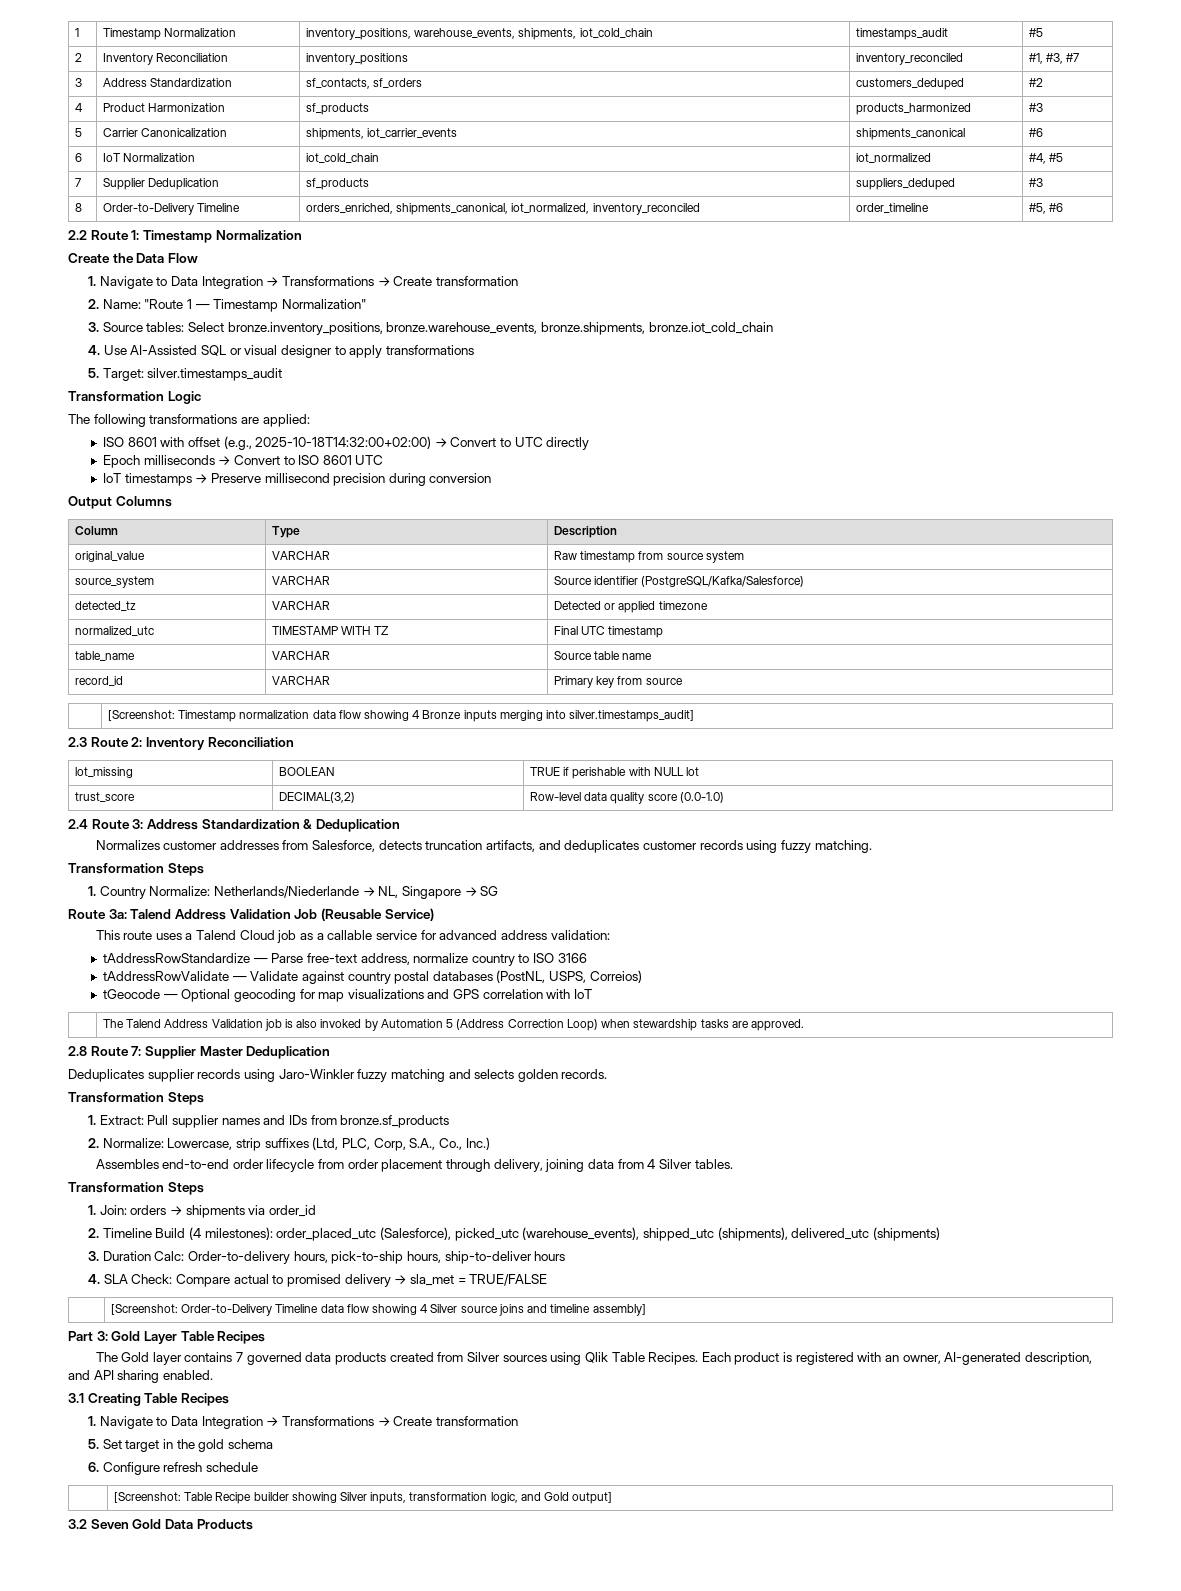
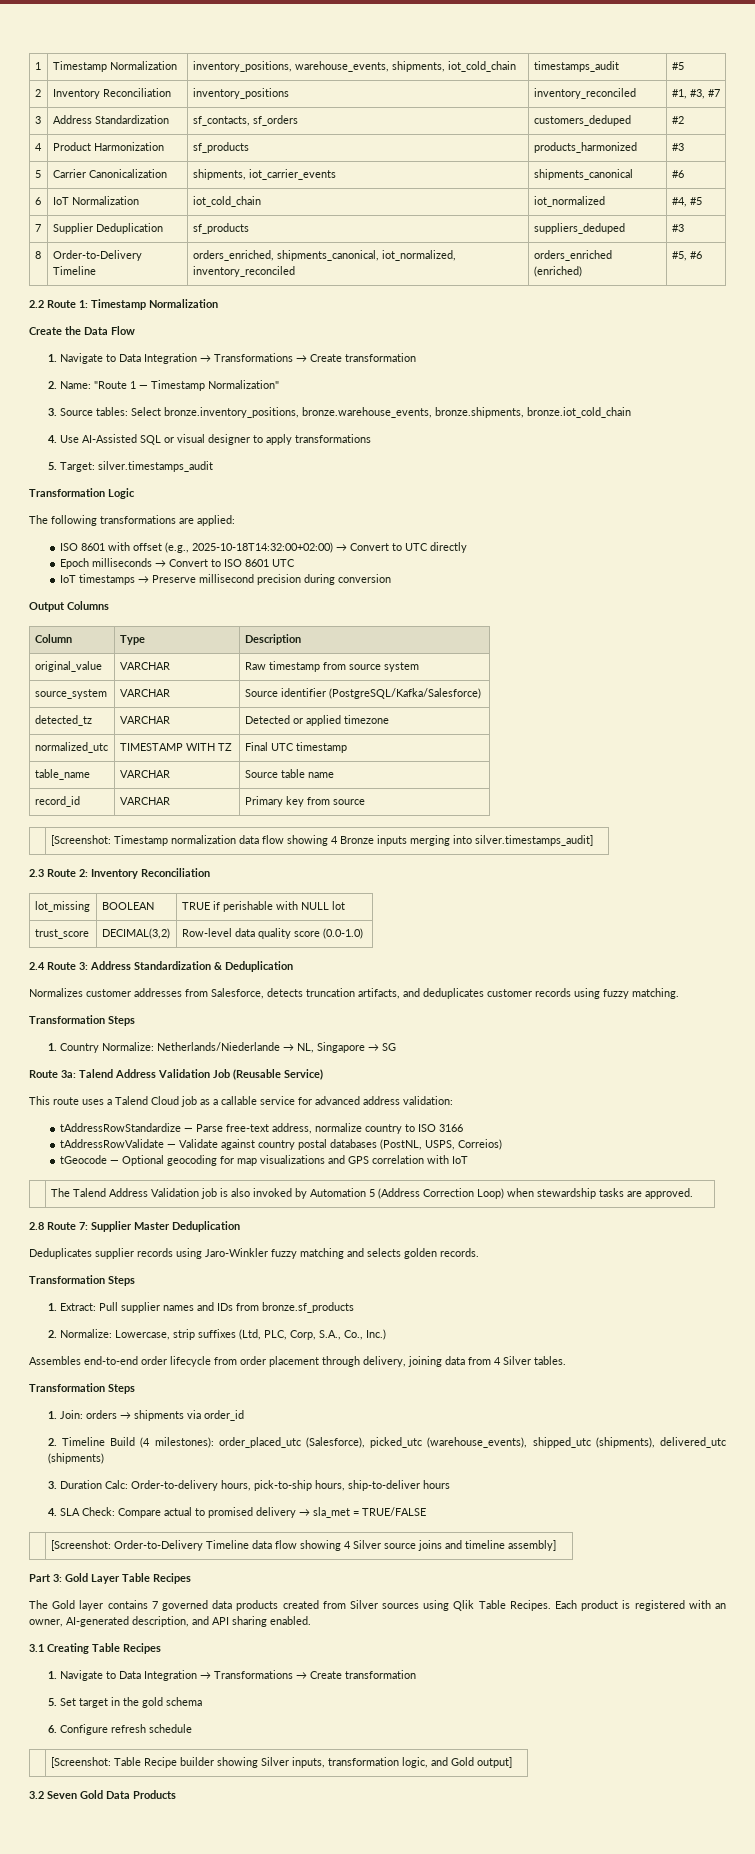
[855,203,929,213] order_timeline -> [533,250,612,261] [533,266,582,277] orders_enriched (enriched)

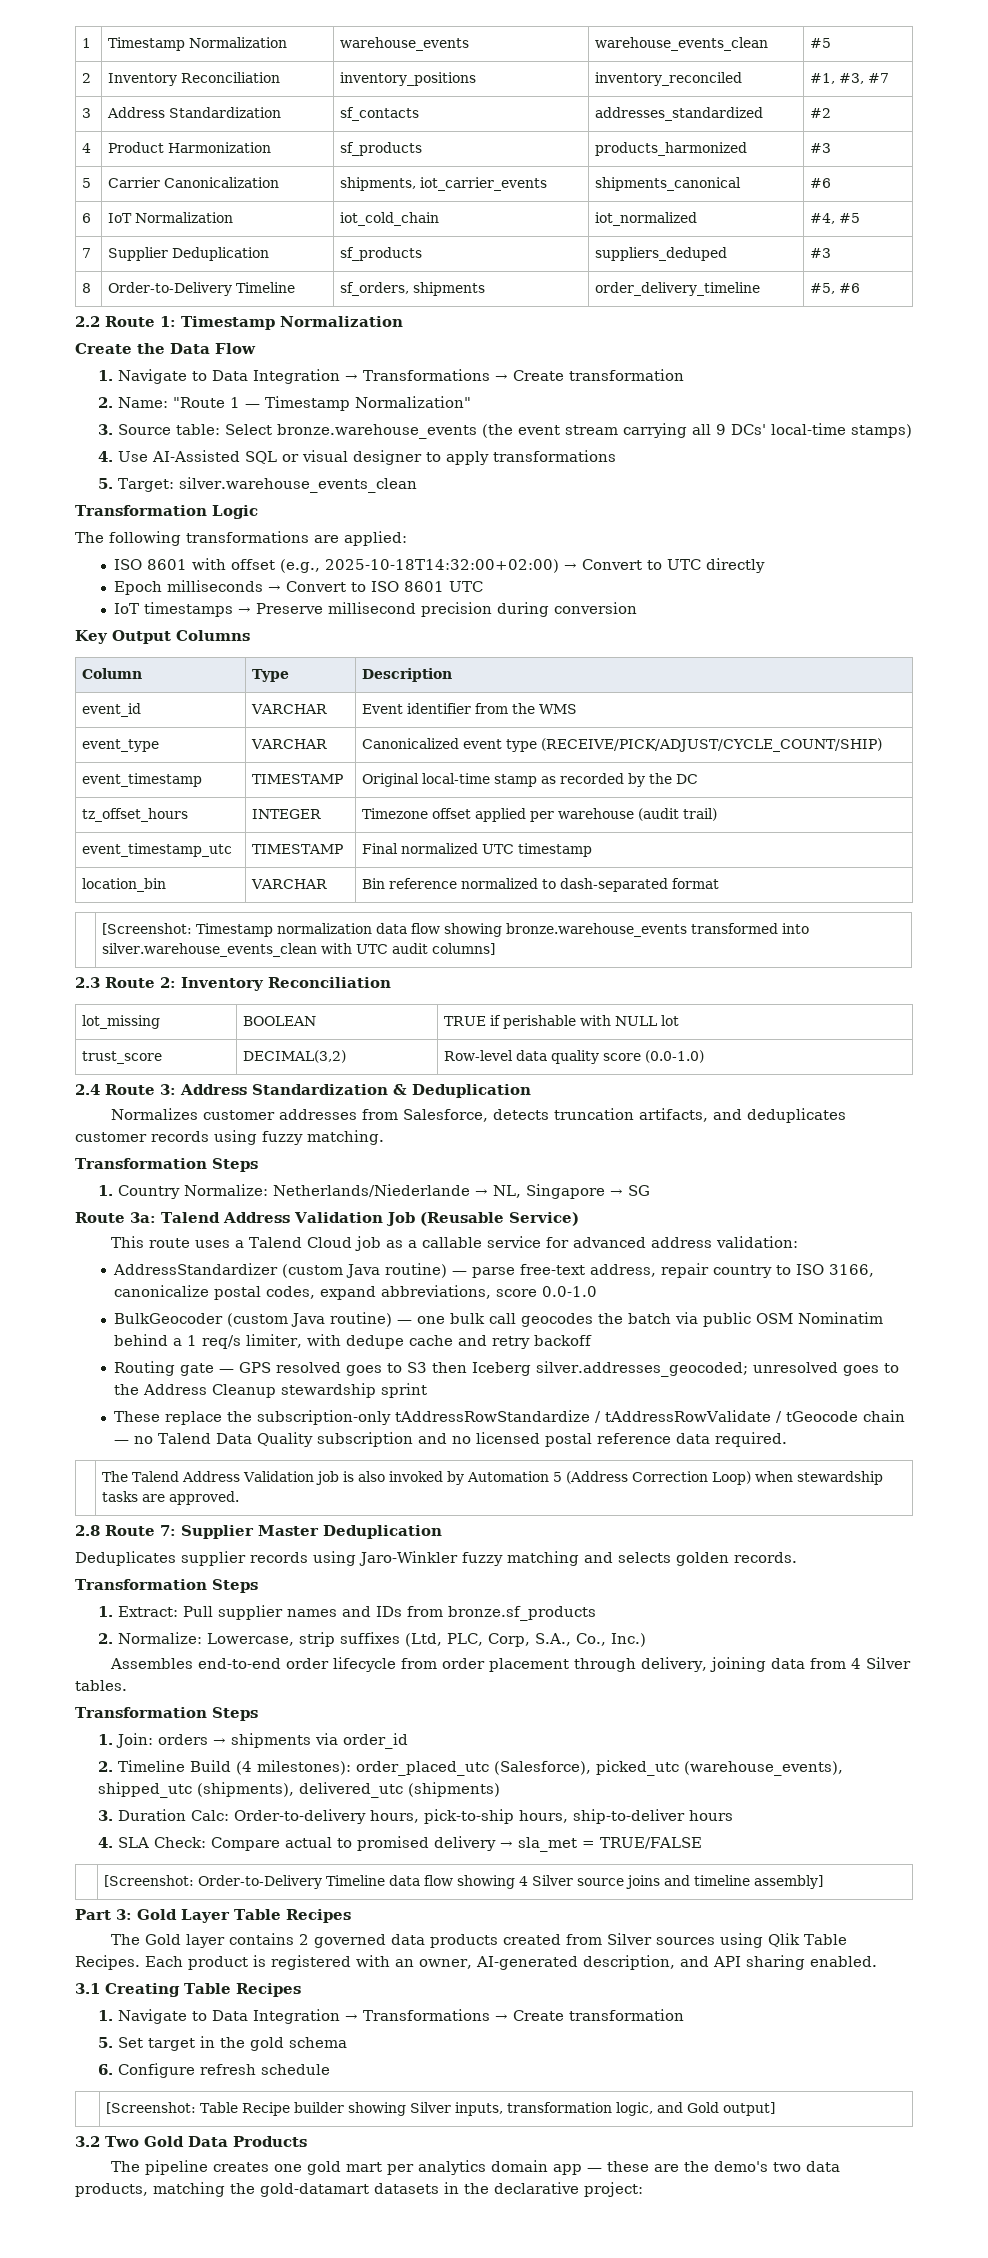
[192,61,516,72] [533,61,619,72] inventory_positions, warehouse_events, shipments, iot_cold_chain | timestamps_audit -> [339,37,469,51] [594,37,768,51] warehouse_events | warehouse_events_clean
[192,115,298,126] [533,115,631,126] sf_contacts, sf_orders | customers_deduped -> [339,107,419,121] [594,107,763,121] sf_contacts | addresses_standardized
[192,250,456,261] [192,266,295,277] [533,250,612,261] [533,266,582,277] orders_enriched, shipments_canonical, iot_normalized, inventory_reconciled | orders_enriched (enriched) -> [339,282,485,296] [594,282,760,296] sf_orders, shipments | order_delivery_timeline
[95,407,631,418] tables: Select bronze.inventory_positions, bronze.warehouse_events, bronze.shipments, bronze.iot_cold_chain -> [175,423,912,439] table: Select bronze.warehouse_events (the event stream carrying all 9 DCs' local-time stamps)
[97,461,213,472] silver.timestamps_audit -> [178,477,417,493] silver.warehouse_events_clean
(391, 578) none -> [75,630,108,644] Key
[34,661,102,672] [119,662,170,670] [244,661,419,672] [34,689,107,699] [119,689,170,697] [244,688,481,699] [34,715,92,726] [119,716,170,724] [244,715,389,726] [34,742,108,753] [119,743,232,751] [244,742,347,753] [34,769,90,780] [119,770,170,778] [244,769,334,778] [34,796,80,807] [119,797,170,805] [244,796,365,807] original_value | VARCHAR | Raw timestamp from source system // source_system | VARCHAR | Source identifier (PostgreSQL/Kafka/Salesforce) // detected_tz | VARCHAR | Detected or applied timezone // normalized_utc | TIMESTAMP WITH TZ | Final UTC timestamp // table_name | VARCHAR | Source table name // record_id | VARCHAR | Primary key from source -> [81,703,141,717] [250,704,327,714] [361,703,577,714] [81,739,159,752] [250,739,327,749] [361,738,882,752] [81,773,202,787] [251,774,343,784] [361,773,698,787] [81,808,188,822] [251,809,321,819] [361,808,717,822] [81,843,232,857] [251,844,343,854] [361,843,592,857] [81,878,166,892] [250,879,327,889] [361,878,719,892] event_id | VARCHAR | Event identifier from the WMS // event_type | VARCHAR | Canonicalized event type (RECEIVE/PICK/ADJUST/CYCLE_COUNT/SHIP) // event_timestamp | TIMESTAMP | Original local-time stamp as recorded by the DC // tz_offset_hours | INTEGER | Timezone offset applied per warehouse (audit trail) // event_timestamp_utc | TIMESTAMP | Final normalized UTC timestamp // location_bin | VARCHAR | Bin reference normalized to dash-separated format
[330,835,593,846] 4 Bronze inputs merging into silver.timestamps_audit] -> [505,923,809,937] [101,943,495,957] bronze.warehouse_events transformed into silver.warehouse_events_clean with UTC audit columns]
[59,1123,223,1132] tAddressRowStandardize — Parse -> [113,1263,516,1278] AddressStandardizer (custom Java routine) — parse
[314,1123,362,1132] normalize -> [661,1263,710,1278] repair
[438,1124,463,1132] [59,1139,502,1150] [59,1155,468,1166] 3166 // tAddressRowValidate — Validate against country postal databases (PostNL, USPS, Correios) // tGeocode — Optional geocoding for map visualizations and GPS correlation with IoT -> [829,1264,875,1277] [114,1285,598,1300] [114,1312,884,1327] [114,1334,593,1349] [114,1361,900,1377] [114,1383,428,1398] [114,1410,906,1425] [114,1432,788,1447] 3166, canonicalize postal codes, expand abbreviations, score 0.0-1.0 // BulkGeocoder (custom Java routine) — one bulk call geocodes the batch via public OSM Nominatim behind a 1 req/s limiter, with dedupe cache and retry backoff // Routing gate — GPS resolved goes to S3 then Iceberg silver.addresses_geocoded; unresolved goes to the Address Cleanup stewardship sprint // These replace the subscription-only tAddressRowStandardize / tAddressRowValidate / tGeocode chain — no Talend Data Quality subscription and no licensed postal reference data required.
[151,1601,158,1609] 7 -> [298,1934,309,1945] 2
[47,1791,77,1799] Seven -> [105,2136,139,2147] Two
(176, 1794) none -> [110,2160,840,2175] [75,2182,643,2197] // The pipeline creates one gold mart per analytics domain app — these are the demo's two data products, matching the gold-datamart datasets in the declarative project:

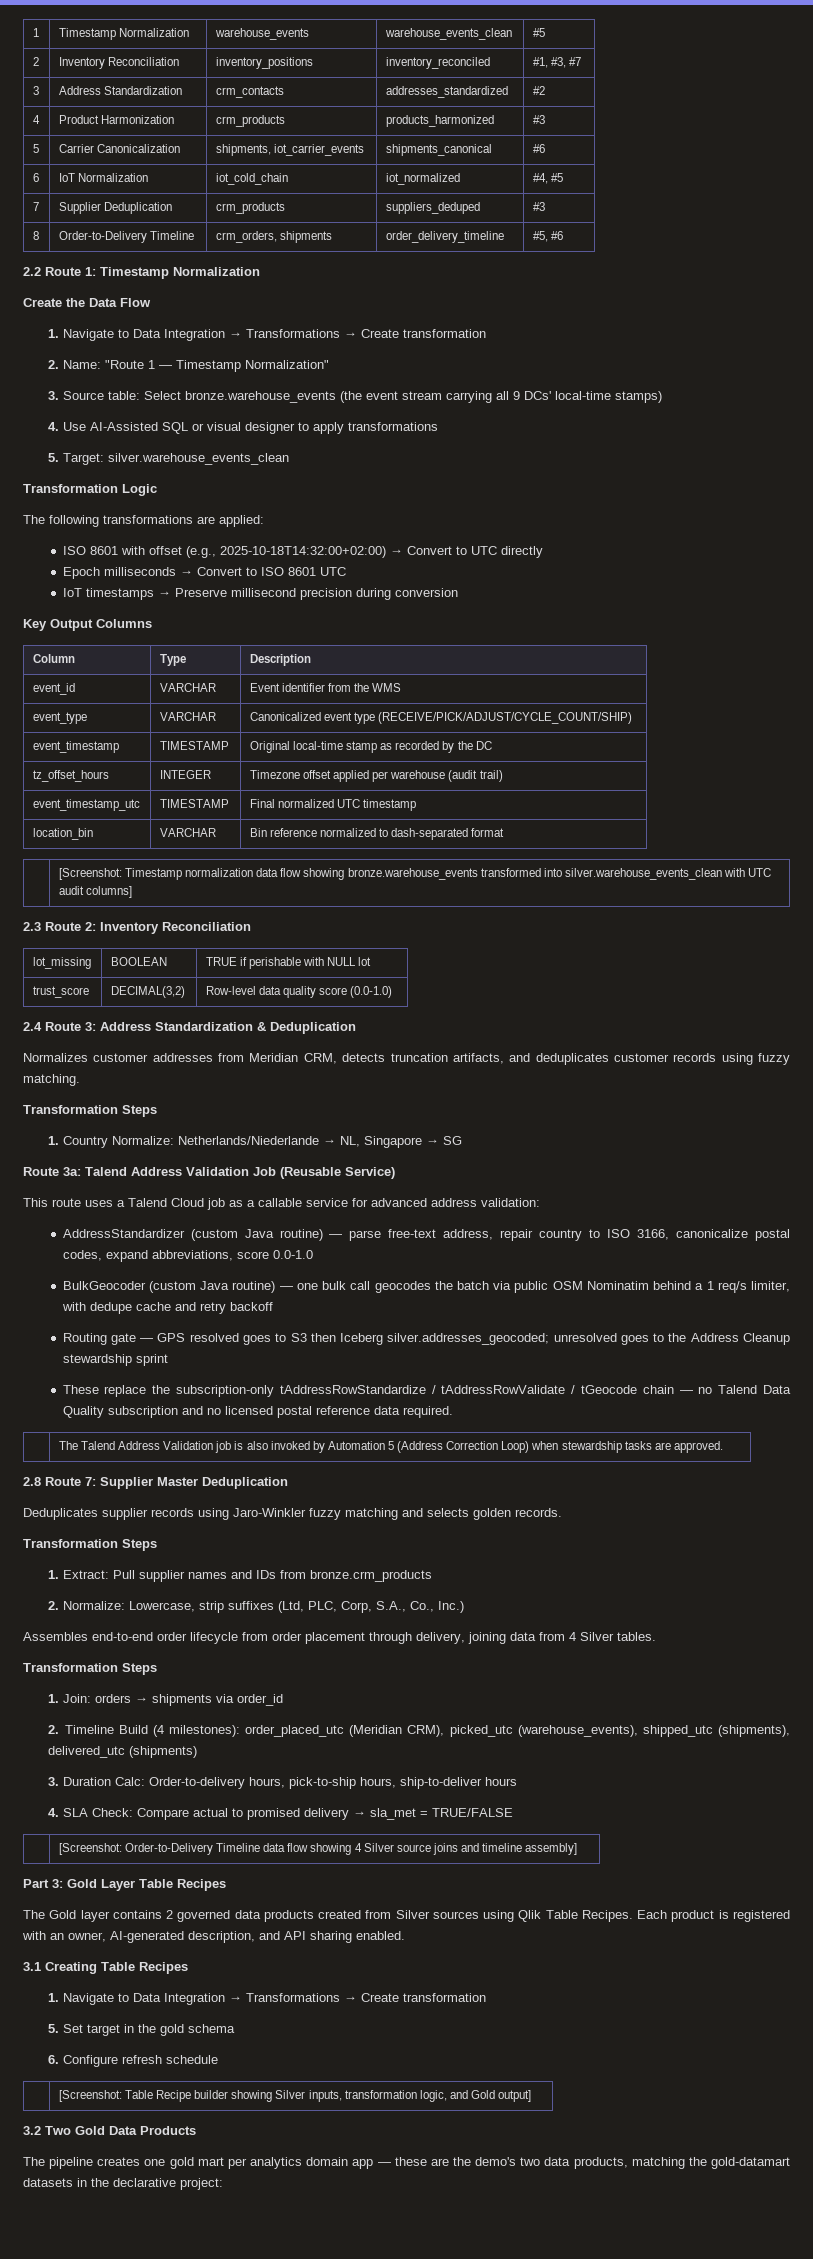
[339,107,419,121] sf_contacts -> [215,86,284,98] crm_contacts
[339,142,422,156] sf_products -> [215,115,285,127] crm_products
[339,247,422,261] sf_products -> [215,202,285,214] crm_products
[339,282,409,296] sf_orders, -> [215,231,277,243] crm_orders,
[402,1109,488,1122] Salesforce, -> [249,1053,337,1064] Meridian CRM,
[447,1606,596,1621] bronze.sf_products -> [310,1570,433,1582] bronze.crm_products
[493,1761,591,1775] (Salesforce), -> [349,1725,445,1737] (Meridian CRM),

